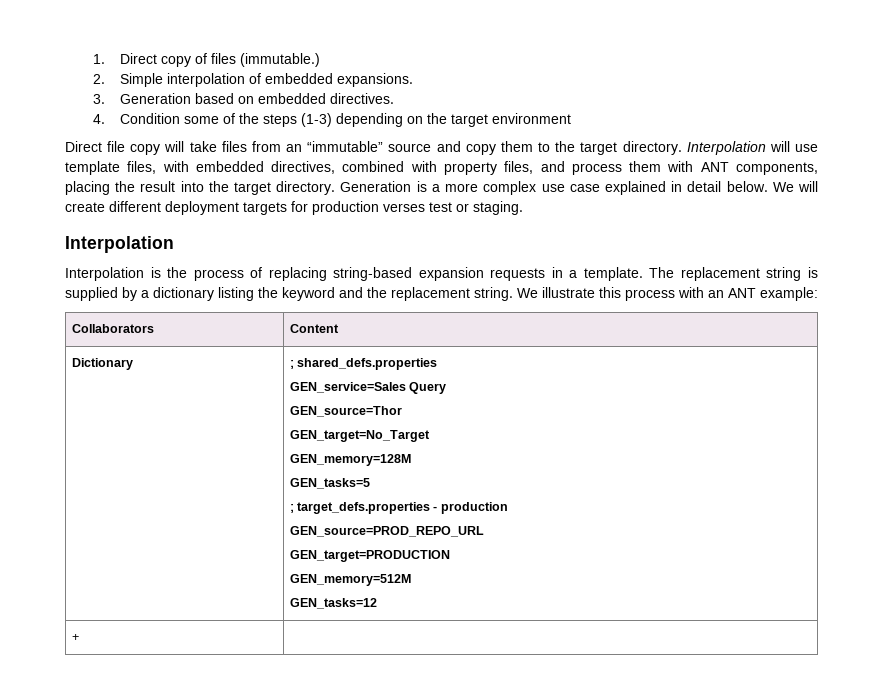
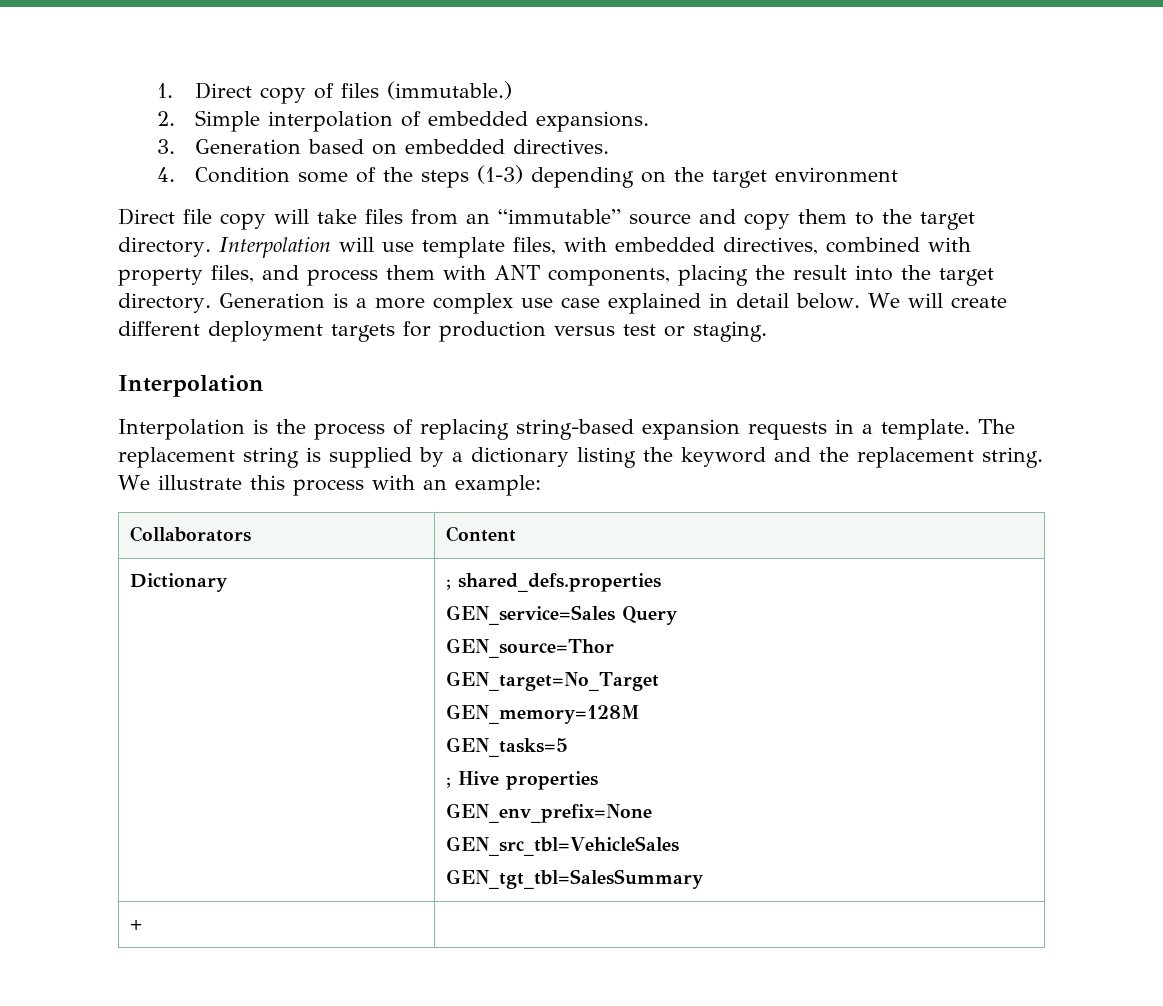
[383,203,425,212] verses -> [554,326,615,336] versus
[728,288,756,298] ANT -> (447, 484) none
[297,502,508,514] [289,526,484,537] [289,550,450,562] [289,574,411,586] [289,598,377,609] target_defs.properties - production // GEN_source=PROD_REPO_URL // GEN_target=PRODUCTION // GEN_memory=512M // GEN_tasks=12 -> [458,771,599,790] [446,803,653,823] [446,836,680,856] [446,869,705,889] Hive properties // GEN_env_prefix=None // GEN_src_tbl=VehicleSales // GEN_tgt_tbl=SalesSummary

